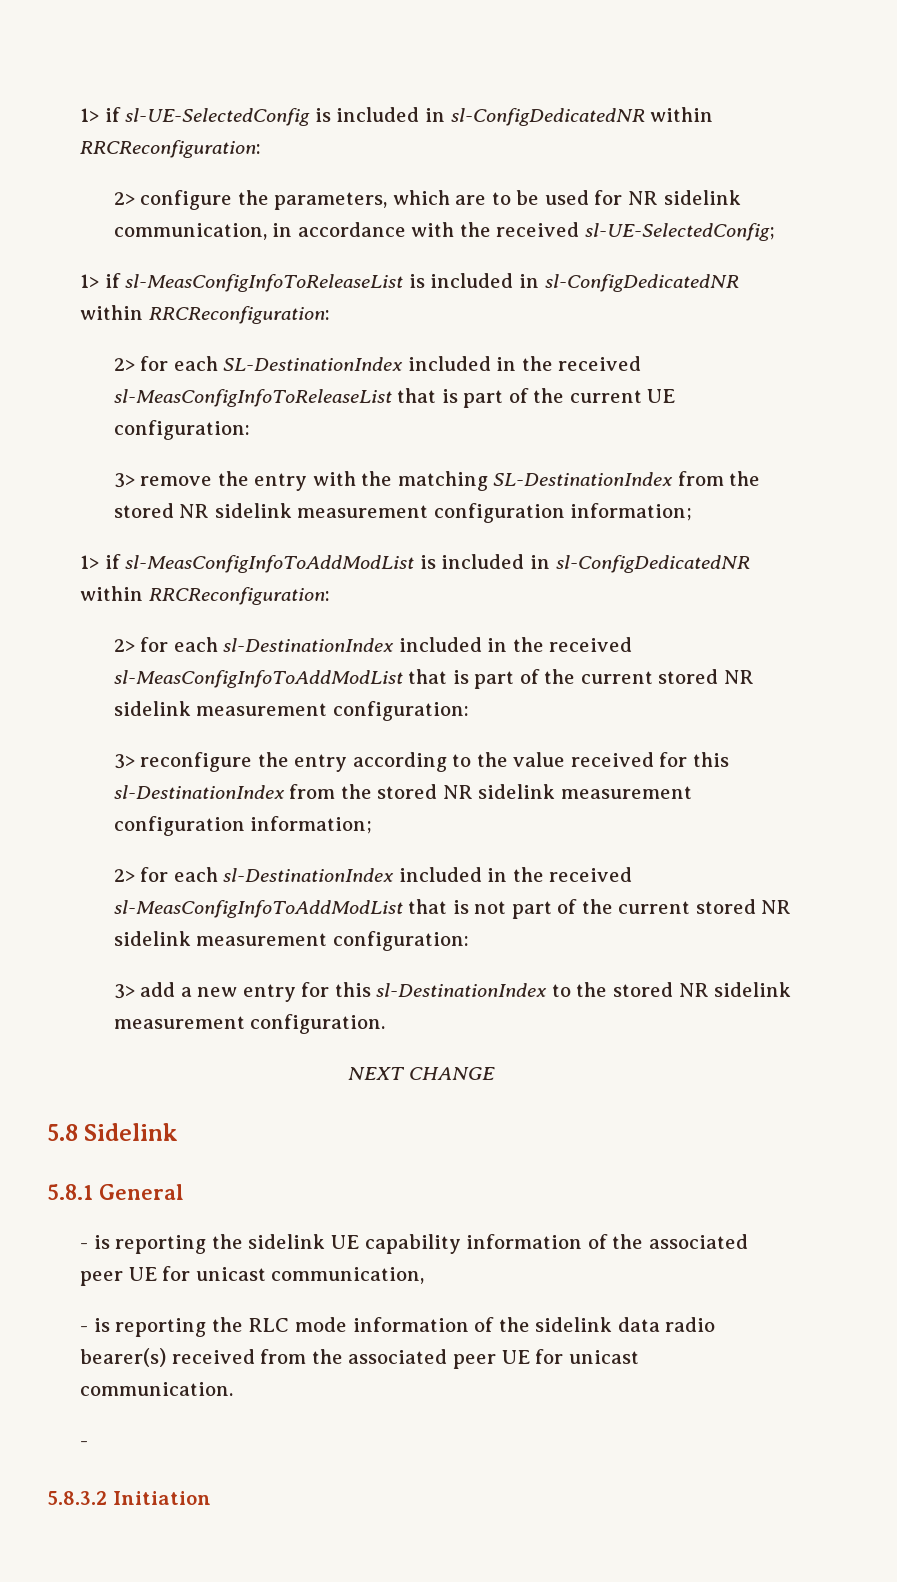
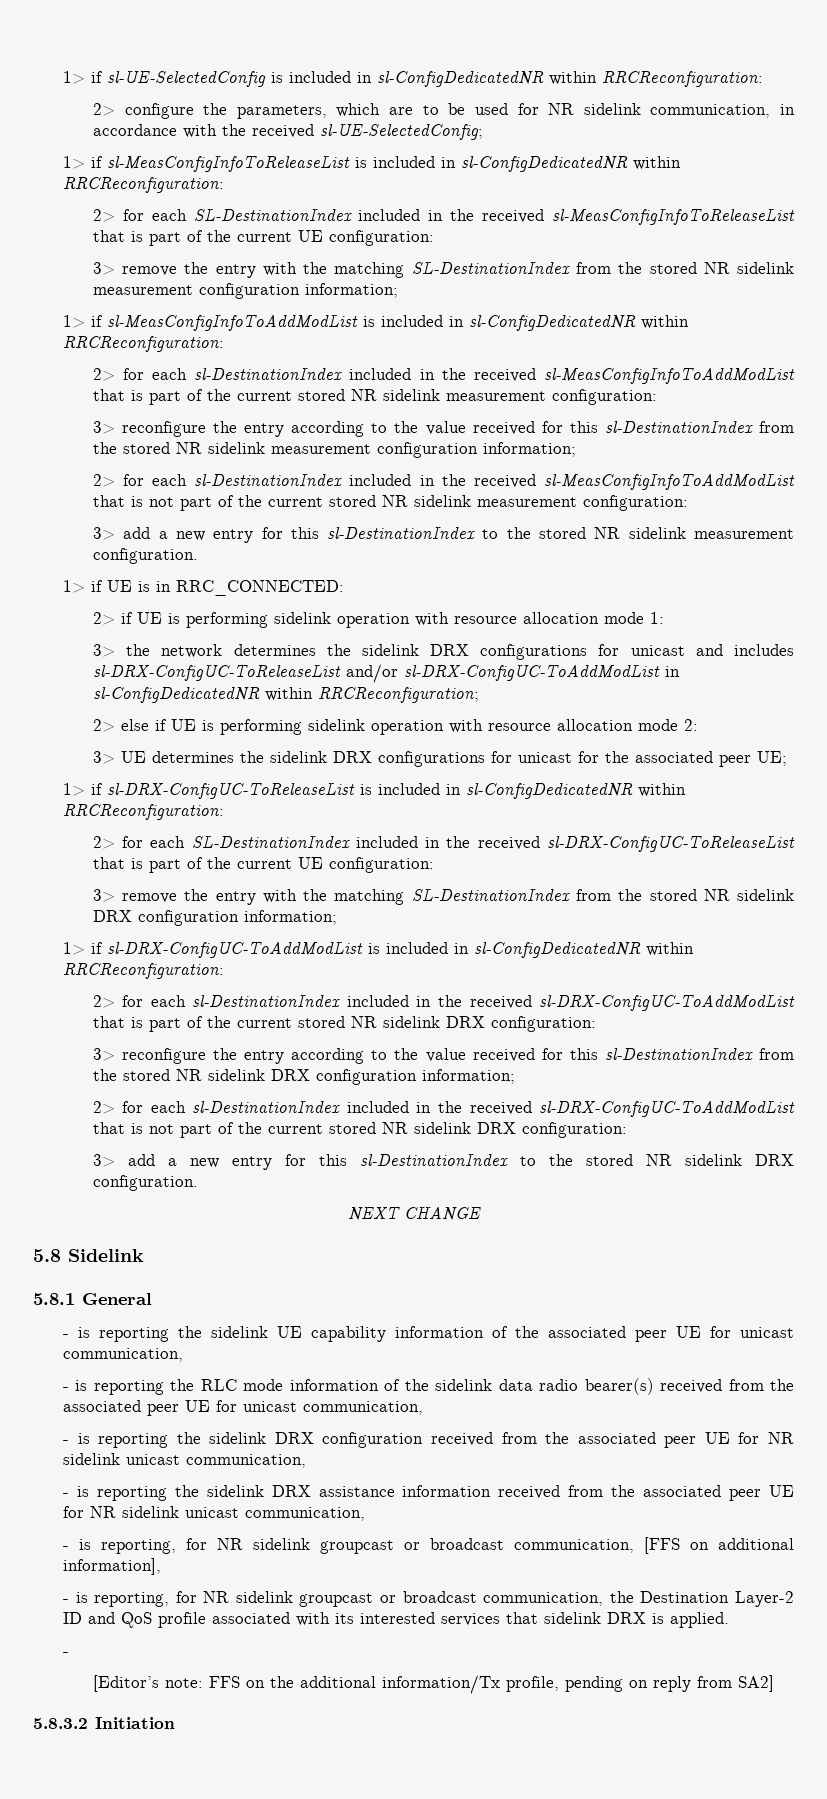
(386, 1024) none -> [62,580,344,596] [92,612,664,628] [92,644,794,660] [92,664,680,683] [92,687,479,703] [92,719,698,735] [92,751,787,767] [62,783,686,799] [62,804,224,820] [92,836,795,852] [92,857,434,873] [92,889,795,905] [92,910,337,926] [62,942,694,958] [62,963,224,979] [92,995,795,1011] [92,1016,596,1032] [92,1048,794,1064] [92,1069,515,1085] [92,1101,795,1117] [92,1122,627,1138] [92,1154,794,1170] [92,1175,198,1191] // 1> if UE is in RRC_CONNECTED: // 2> if UE is performing sidelink operation with resource allocation mode 1: // 3> the network determines the sidelink DRX configurations for unicast and includes sl-DRX-ConfigUC-ToReleaseList and/or sl-DRX-ConfigUC-ToAddModList in sl-ConfigDedicatedNR within RRCReconfiguration; // 2> else if UE is performing sidelink operation with resource allocation mode 2: // 3> UE determines the sidelink DRX configurations for unicast for the associated peer UE; // 1> if sl-DRX-ConfigUC-ToReleaseList is included in sl-ConfigDedicatedNR within RRCReconfiguration: // 2> for each SL-DestinationIndex included in the received sl-DRX-ConfigUC-ToReleaseList that is part of the current UE configuration: // 3> remove the entry with the matching SL-DestinationIndex from the stored NR sidelink DRX configuration information; // 1> if sl-DRX-ConfigUC-ToAddModList is included in sl-ConfigDedicatedNR within RRCReconfiguration: // 2> for each sl-DestinationIndex included in the received sl-DRX-ConfigUC-ToAddModList that is part of the current stored NR sidelink DRX configuration: // 3> reconfigure the entry according to the value received for this sl-DestinationIndex from the stored NR sidelink DRX configuration information; // 2> for each sl-DestinationIndex included in the received sl-DRX-ConfigUC-ToAddModList that is not part of the current stored NR sidelink DRX configuration: // 3> add a new entry for this sl-DestinationIndex to the stored NR sidelink DRX configuration.
[80,1382,234,1396] [80,1441,89,1447] communication. // - -> [302,1401,423,1415] [62,1432,795,1448] [62,1453,306,1468] [62,1485,795,1501] [62,1506,365,1521] [62,1537,794,1554] [62,1558,161,1575] [62,1591,794,1607] [62,1612,729,1628] [62,1652,69,1656] [92,1675,774,1694] communication, // - is reporting the sidelink DRX configuration received from the associated peer UE for NR sidelink unicast communication, // - is reporting the sidelink DRX assistance information received from the associated peer UE for NR sidelink unicast communication, // - is reporting, for NR sidelink groupcast or broadcast communication, [FFS on additional information], // - is reporting, for NR sidelink groupcast or broadcast communication, the Destination Layer-2 ID and QoS profile associated with its interested services that sidelink DRX is applied. // - // [Editor’s note: FFS on the additional information/Tx profile, pending on reply from SA2]

